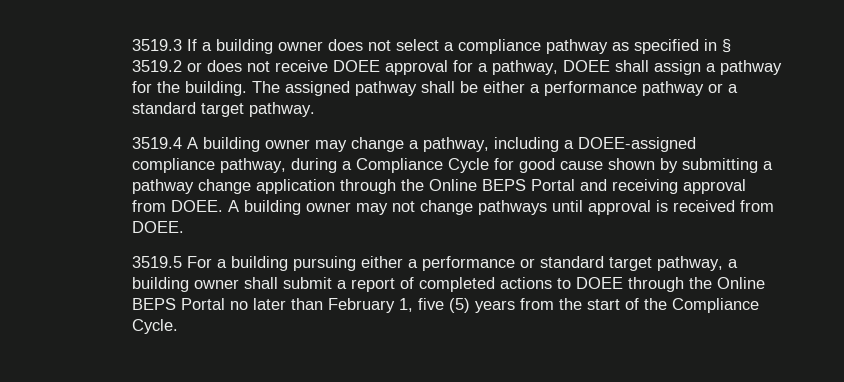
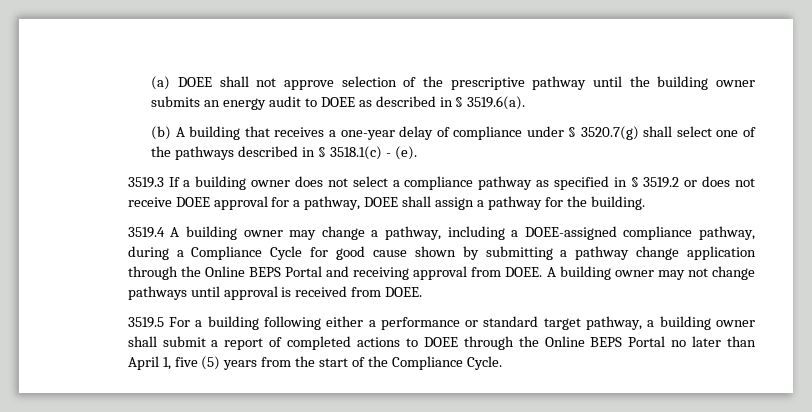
(131, 45) none -> [151,76,755,90] [151,96,526,110] [151,126,757,140] [151,146,417,160] (a) DOEE shall not approve selection of the prescriptive pathway until the building owner submits an energy audit to DOEE as described in § 3519.6(a). // (b) A building that receives a one-year delay of compliance under § 3520.7(g) shall select one of the pathways described in § 3518.1(c) - (e). //
[251,81,738,96] [131,102,315,117] The assigned pathway shall be either a performance pathway or a standard target pathway. -> (645, 203) none
[292,256,356,271] pursuing -> [263,316,321,330] following
[327,298,395,313] February -> [127,356,159,370] April

